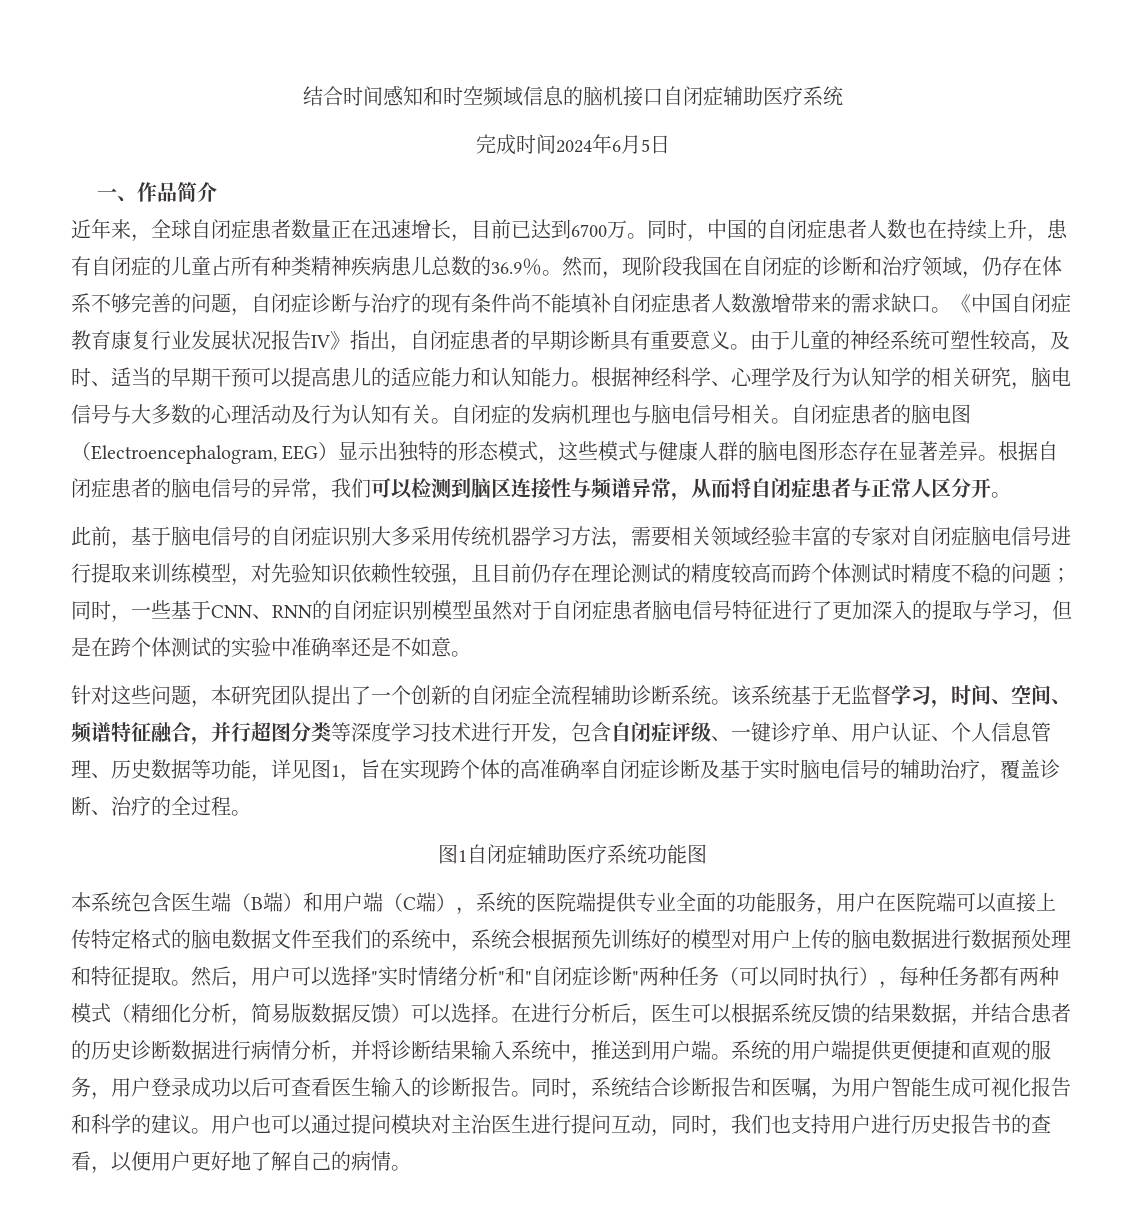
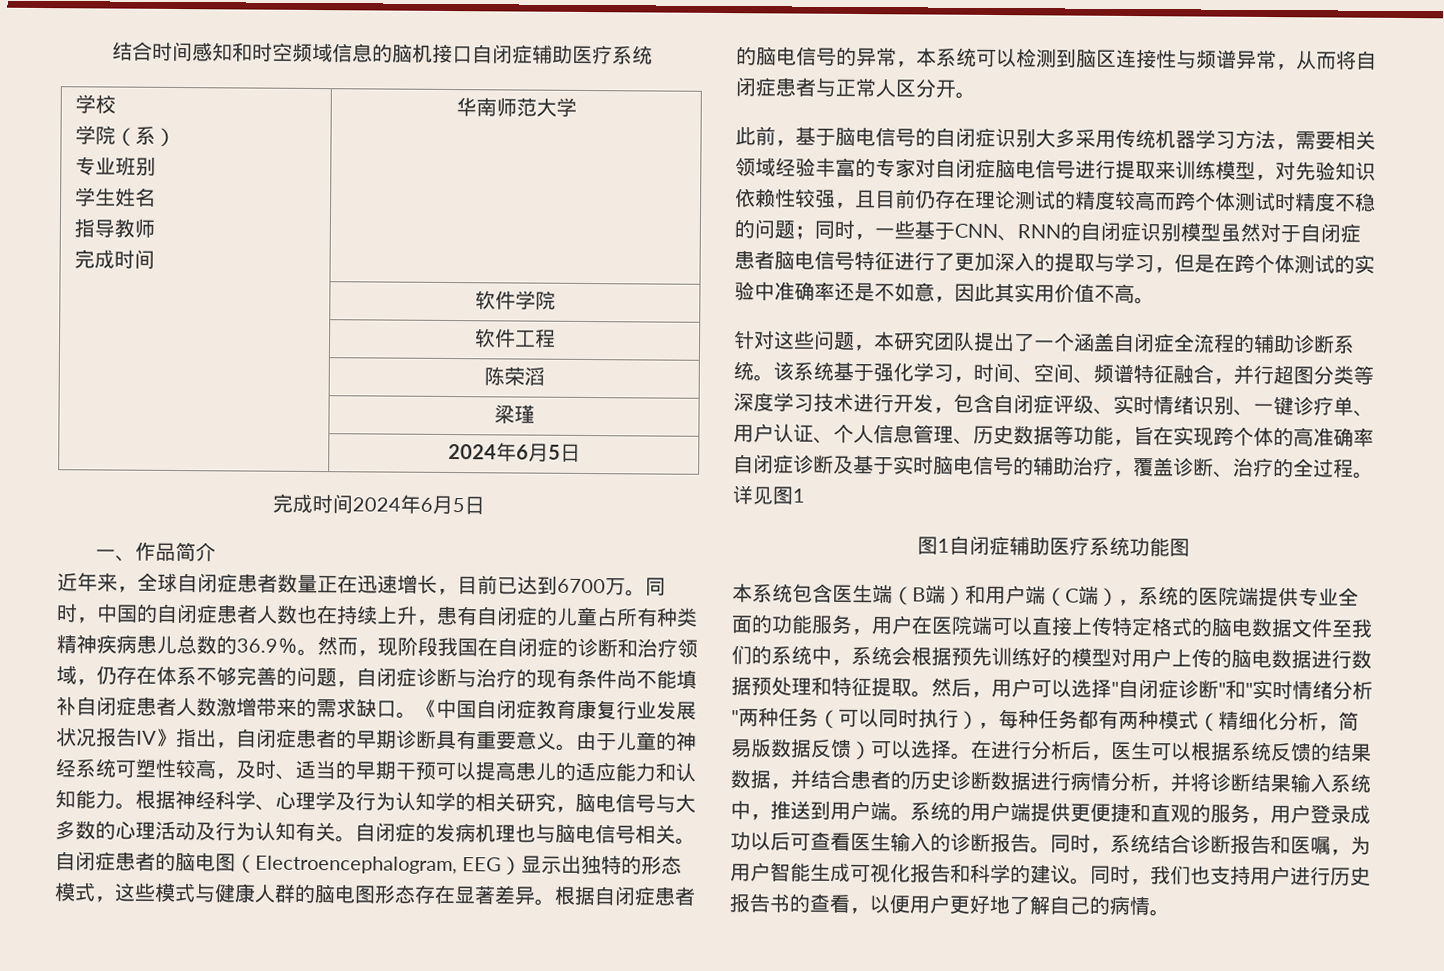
(843, 96) none -> [74,94,116,114] [74,125,176,147] [74,156,156,176] [74,187,156,207] [73,218,155,238] [73,249,155,269] [455,97,577,117] [474,290,556,310] [474,328,556,348] [483,366,545,386] [493,404,535,424] [447,442,581,462] // 学校 // 学院（系） // 专业班别 // 学生姓名 // 指导教师 // 完成时间 | 华南师范大学 // | 软件学院 // | 软件工程 // | 陈荣滔 // | 梁瑾 // | 2024年6月5日
[331,478,371,498] 我们 -> [916,47,977,67] 本系统
(452, 647) none -> [934,282,1135,304] ，因此其实用价值不高
[411,685,471,705] 创新的 -> [1073,332,1115,352] 涵盖
(591, 695) none -> [1233,333,1255,353] 的
[831,685,891,705] 无监督 -> [873,362,914,382] 强化
(731, 738) none -> [1113,394,1254,416] 实时情绪识别、
[271,759,360,782] 详见图1， -> (1134, 443) none
(251, 813) none -> [732,485,805,505] 详见图1
[378,966,632,987] 实时情绪分析"和"自闭症诊断 -> [1118,678,1373,700] 自闭症诊断"和"实时情绪分析
[211,1114,671,1137] 用户也可以通过提问模块对主治医生进行提问互动， -> (1091, 881) none

